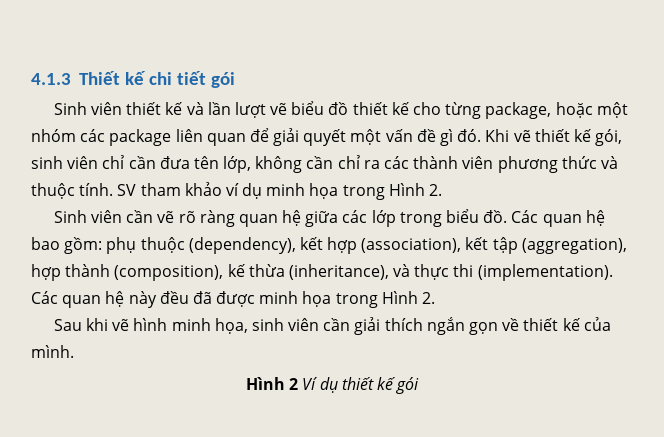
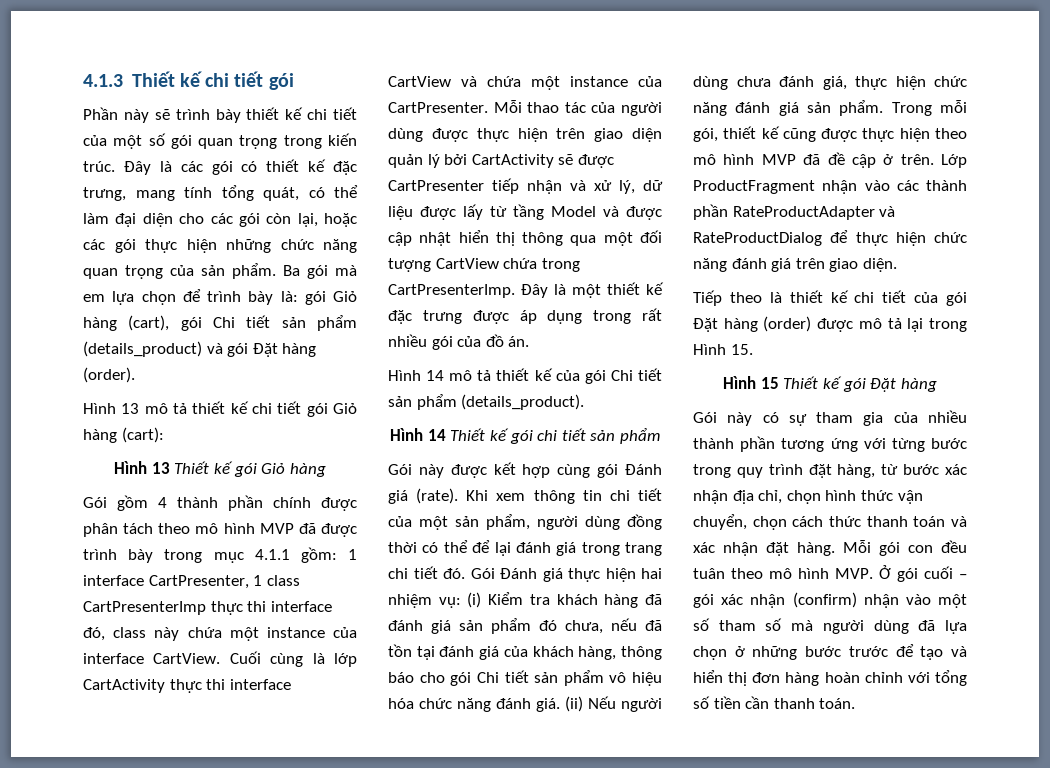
[53,101,628,119] [31,128,623,146] [31,155,618,173] [31,182,443,200] [53,209,605,227] [31,237,627,254] [31,264,613,281] [31,291,436,308] [53,317,611,335] [31,345,74,358] [245,377,420,394] Sinh viên thiết kế và lần lượt vẽ biểu đồ thiết kế cho từng package, hoặc một nhóm các package liên quan để giải quyết một vấn đề gì đó. Khi vẽ thiết kế gói, sinh viên chỉ cần đưa tên lớp, không cần chỉ ra các thành viên phương thức và thuộc tính. SV tham khảo ví dụ minh họa trong Hình 2. // Sinh viên cần vẽ rõ ràng quan hệ giữa các lớp trong biểu đồ. Các quan hệ bao gồm: phụ thuộc (dependency), kết hợp (association), kết tập (aggregation), hợp thành (composition), kế thừa (inheritance), và thực thi (implementation). Các quan hệ này đều đã được minh họa trong Hình 2. // Sau khi vẽ hình minh họa, sinh viên cần giải thích ngắn gọn về thiết kế của mình. // Hình 2 Ví dụ thiết kế gói -> [83,107,357,123] [83,133,357,149] [83,159,357,175] [83,185,358,201] [83,213,357,227] [83,239,357,253] [83,263,357,279] [83,289,357,305] [83,315,357,331] [83,341,317,357] [83,367,135,383] [83,401,357,417] [83,427,164,443] [114,461,326,477] [83,495,357,511] [83,523,357,537] [83,547,357,563] [83,575,300,589] [83,601,332,615] [83,627,357,641] [83,651,357,667] [83,679,291,693] [388,76,662,90] [388,100,662,116] [388,128,662,142] [388,154,614,168] [388,178,663,194] [388,204,662,220] [388,230,662,246] [388,258,580,272] [388,282,664,298] [388,308,662,324] [388,334,530,350] [388,368,662,384] [388,394,585,410] [390,428,660,444] [388,462,662,478] [388,488,662,504] [388,514,662,530] [388,540,662,556] [388,566,662,582] [388,592,662,608] [388,618,662,634] [388,644,662,660] [388,670,662,686] [388,696,662,712] [693,76,967,90] [693,100,967,116] [693,126,967,142] [693,152,967,168] [693,180,967,194] [693,204,896,220] [693,230,967,246] [693,258,897,272] [693,290,967,306] [693,316,967,332] [693,344,753,355] [723,376,937,392] [693,410,967,426] [693,436,967,452] [693,464,967,478] [693,490,923,504] [693,514,967,530] [693,540,967,556] [693,565,967,582] [693,592,967,608] [693,618,967,634] [693,644,967,660] [693,670,967,686] [693,696,856,709] Phần này sẽ trình bày thiết kế chi tiết của một số gói quan trọng trong kiến trúc. Đây là các gói có thiết kế đặc trưng, mang tính tổng quát, có thể làm đại diện cho các gói còn lại, hoặc các gói thực hiện những chức năng quan trọng của sản phẩm. Ba gói mà em lựa chọn để trình bày là: gói Giỏ hàng (cart), gói Chi tiết sản phẩm (details_product) và gói Đặt hàng (order). // Hình 13 mô tả thiết kế chi tiết gói Giỏ hàng (cart): // Hình 13 Thiết kế gói Giỏ hàng // Gói gồm 4 thành phần chính được phân tách theo mô hình MVP đã được trình bày trong mục 4.1.1 gồm: 1 interface CartPresenter, 1 class CartPresenterImp thực thi interface đó, class này chứa một instance của interface CartView. Cuối cùng là lớp CartActivity thực thi interface CartView và chứa một instance của CartPresenter. Mỗi thao tác của người dùng được thực hiện trên giao diện quản lý bởi CartActivity sẽ được CartPresenter tiếp nhận và xử lý, dữ liệu được lấy từ tầng Model và được cập nhật hiển thị thông qua một đối tượng CartView chứa trong CartPresenterImp. Đây là một thiết kế đặc trưng được áp dụng trong rất nhiều gói của đồ án. // Hình 14 mô tả thiết kế của gói Chi tiết sản phẩm (details_product). // Hình 14 Thiết kế gói chi tiết sản phẩm // Gói này được kết hợp cùng gói Đánh giá (rate). Khi xem thông tin chi tiết của một sản phẩm, người dùng đồng thời có thể để lại đánh giá trong trang chi tiết đó. Gói Đánh giá thực hiện hai nhiệm vụ: (i) Kiểm tra khách hàng đã đánh giá sản phẩm đó chưa, nếu đã tồn tại đánh giá của khách hàng, thông báo cho gói Chi tiết sản phẩm vô hiệu hóa chức năng đánh giá. (ii) Nếu người dùng chưa đánh giá, thực hiện chức năng đánh giá sản phẩm. Trong mỗi gói, thiết kế cũng được thực hiện theo mô hình MVP đã đề cập ở trên. Lớp ProductFragment nhận vào các thành phần RateProductAdapter và RateProductDialog để thực hiện chức năng đánh giá trên giao diện. // Tiếp theo là thiết kế chi tiết của gói Đặt hàng (order) được mô tả lại trong Hình 15. // Hình 15 Thiết kế gói Đặt hàng // Gói này có sự tham gia của nhiều thành phần tương ứng với từng bước trong quy trình đặt hàng, từ bước xác nhận địa chỉ, chọn hình thức vận chuyển, chọn cách thức thanh toán và xác nhận đặt hàng. Mỗi gói con đều tuân theo mô hình MVP. Ở gói cuối – gói xác nhận (confirm) nhận vào một số tham số mà người dùng đã lựa chọn ở những bước trước để tạo và hiển thị đơn hàng hoàn chỉnh với tổng số tiền cần thanh toán.

